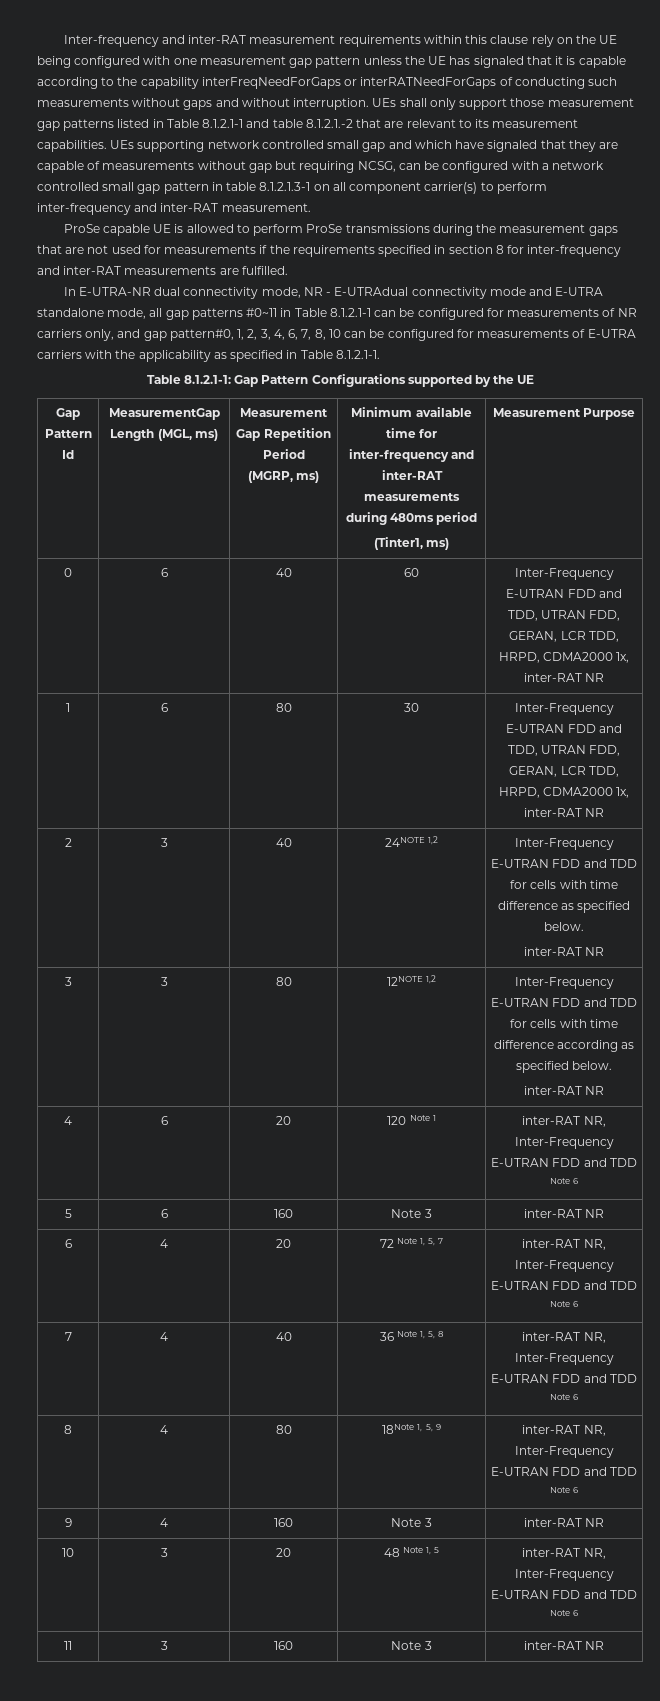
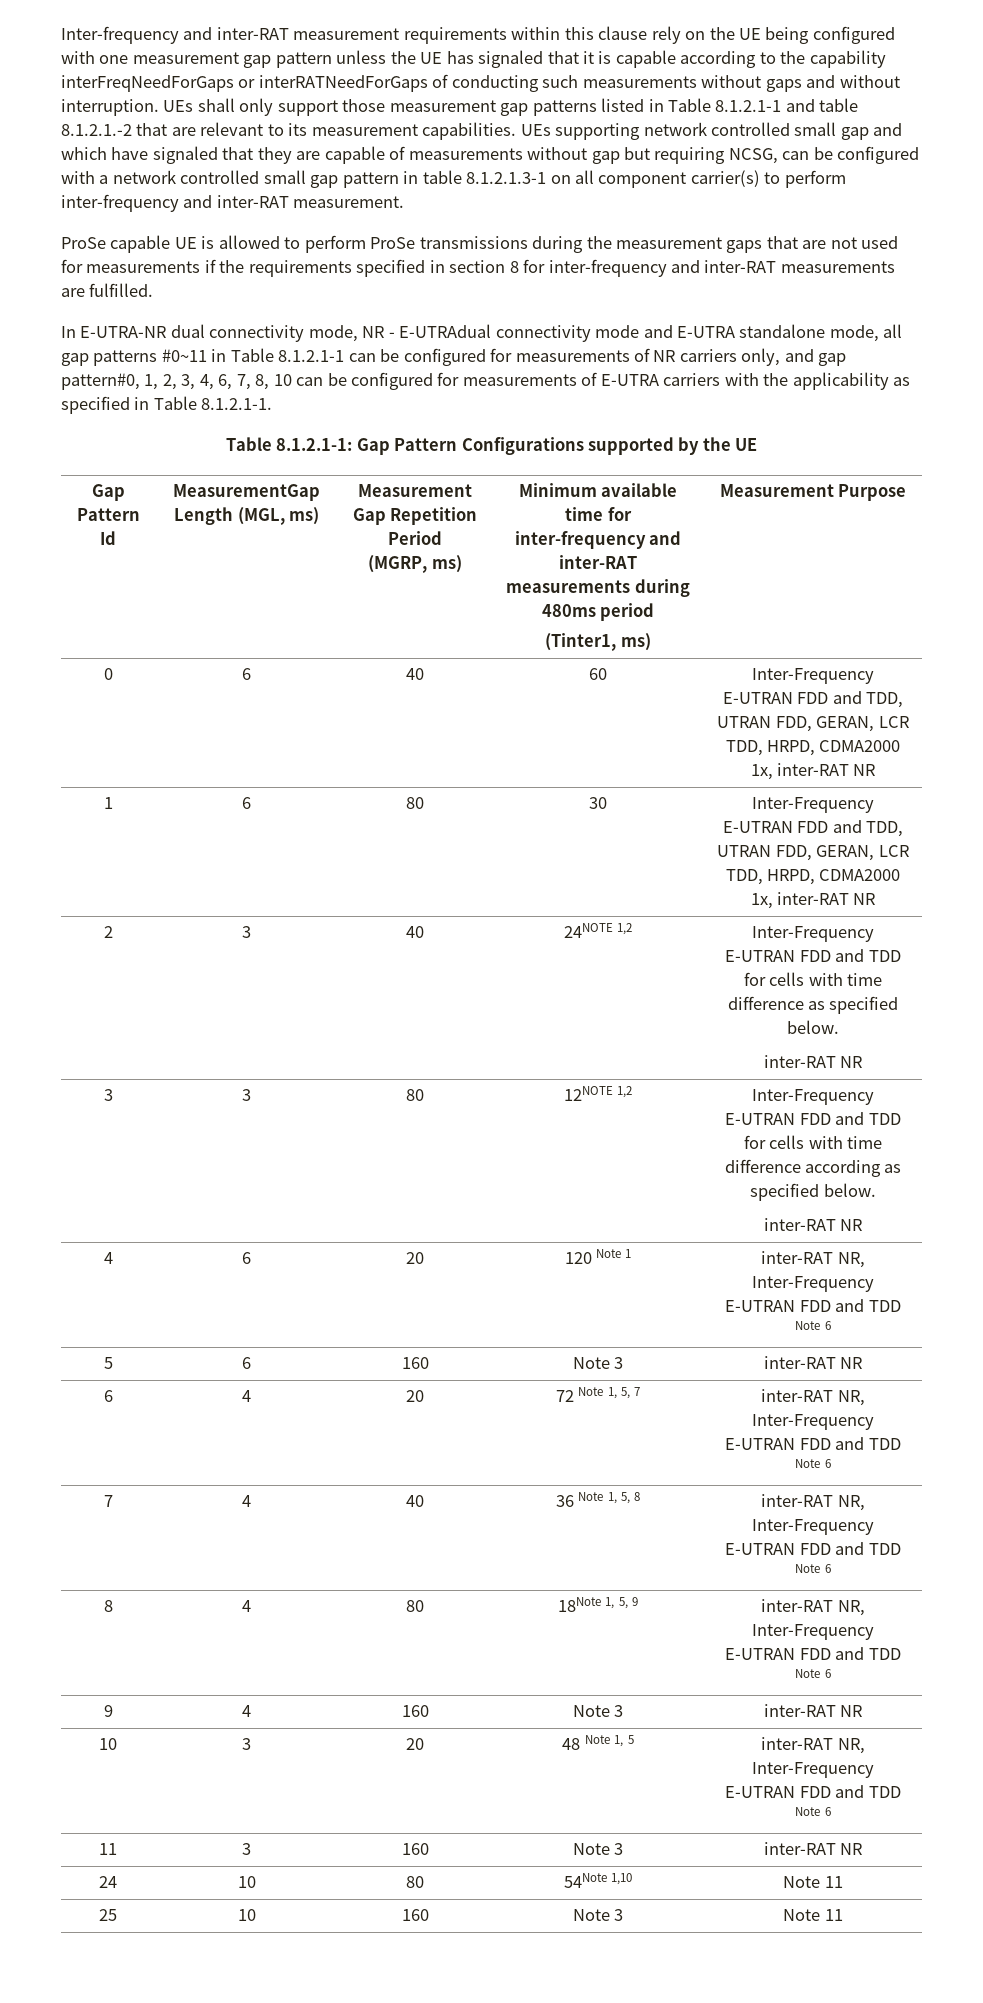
(605, 1645) none -> [99,1876,117,1888] [237,1876,256,1888] [406,1876,424,1888] [563,1873,633,1888] [783,1876,843,1888] [99,1909,117,1921] [237,1909,256,1921] [401,1909,429,1921] [572,1909,624,1921] [783,1909,843,1921] // 24 | 10 | 80 | 54Note 1,10 | Note 11 // 25 | 10 | 160 | Note 3 | Note 11

